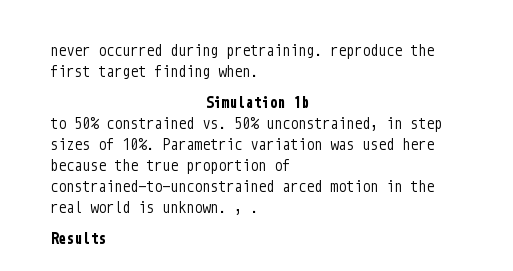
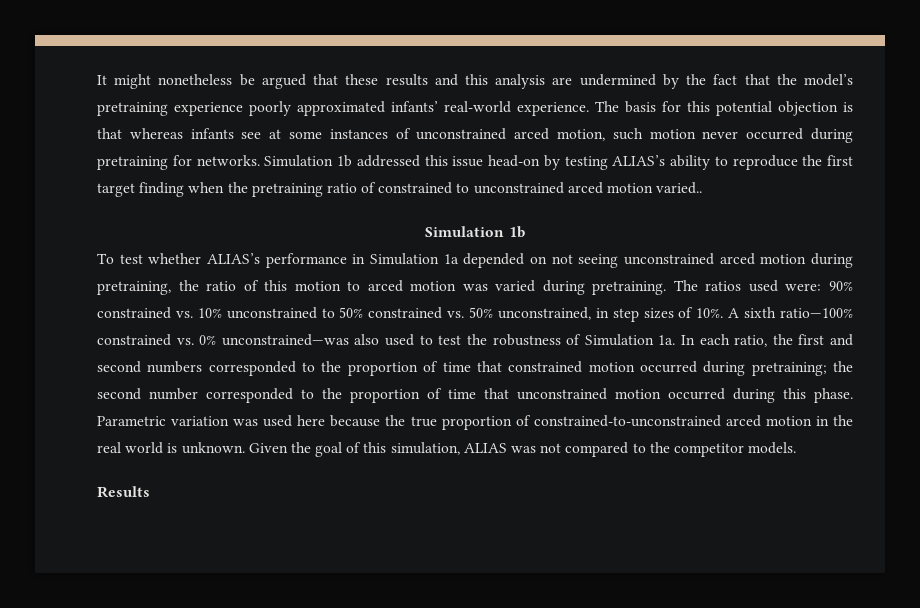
[50,44,322,59] never occurred during pretraining. -> [97,74,853,89] [97,101,853,116] [97,128,853,143] [97,155,728,170] It might nonetheless be argued that these results and this analysis are undermined by the fact that the model’s pretraining experience poorly approximated infants’ real-world experience. The basis for this potential objection is that whereas infants see at some instances of unconstrained arced motion, such motion never occurred during pretraining for networks. Simulation 1b addressed this issue head-on by testing ALIAS’s ability to
[218,65,258,77] [204,96,309,108] when. // Simulation 1b // -> [188,182,703,197] [425,226,525,238] [97,253,853,268] [97,280,853,295] [97,307,317,319] when the pretraining ratio of constrained to unconstrained arced motion varied.. // Simulation 1b // To test whether ALIAS’s performance in Simulation 1a depended on not seeing unconstrained arced motion during pretraining, the ratio of this motion to arced motion was varied during pretraining. The ratios used were: 90% constrained vs. 10% unconstrained
(154, 144) none -> [728,307,853,318] [97,334,853,347] [97,361,853,376] [97,388,853,403] A sixth ratio—100% constrained vs. 0% unconstrained—was also used to test the robustness of Simulation 1a. In each ratio, the first and second numbers corresponded to the proportion of time that constrained motion occurred during pretraining; the second number corresponded to the proportion of time that unconstrained motion occurred during this phase.
[234,209,258,215] , . -> [248,442,797,457] Given the goal of this simulation, ALIAS was not compared to the competitor models.

